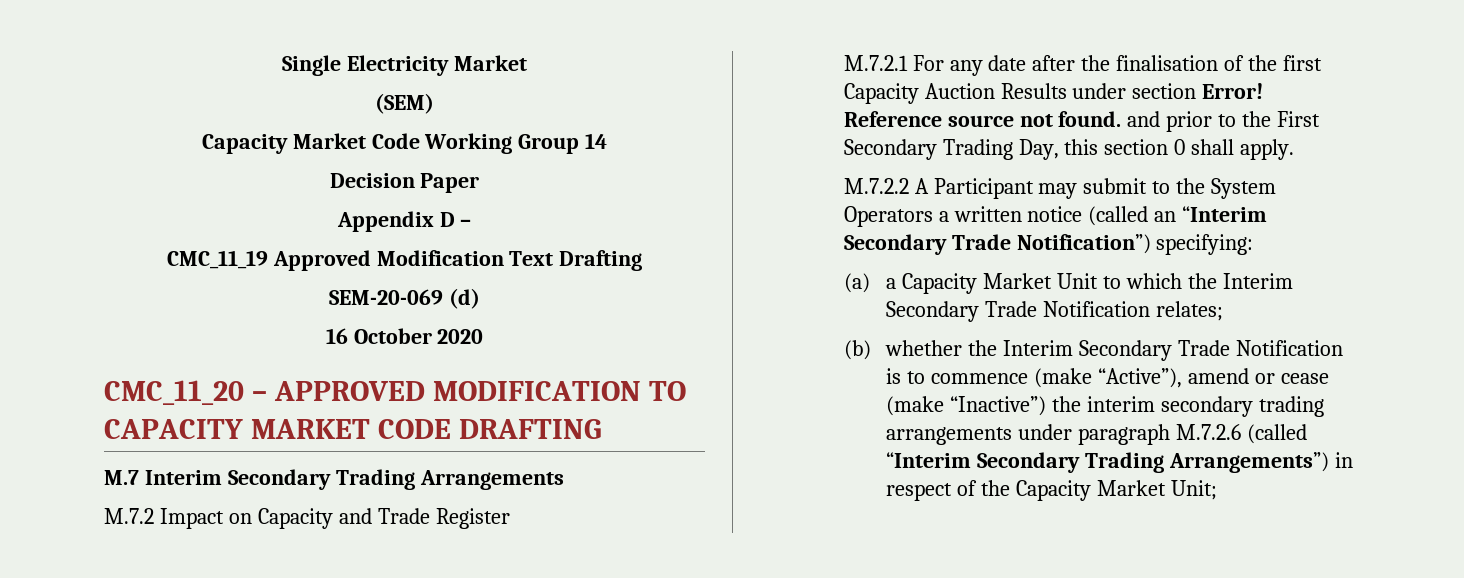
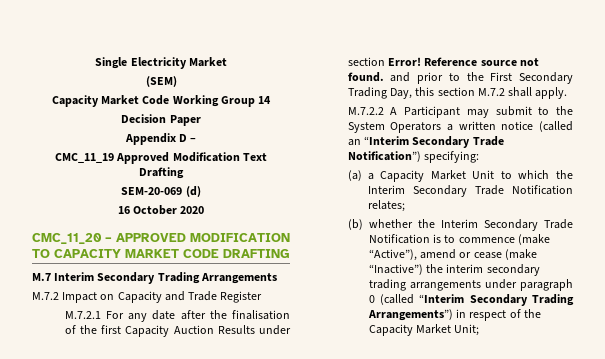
[1174,139,1186,155] 0 -> [477,88,505,96] M.7.2
[1175,424,1241,440] M.7.2.6 -> [368,295,375,303] 0

